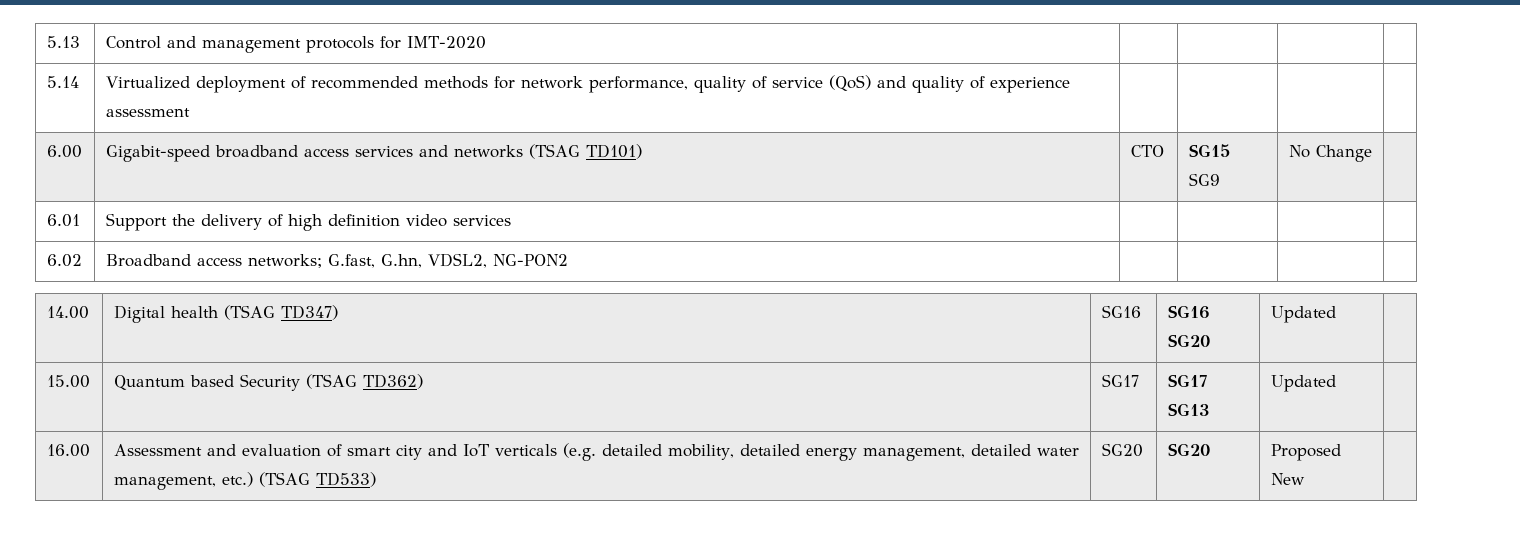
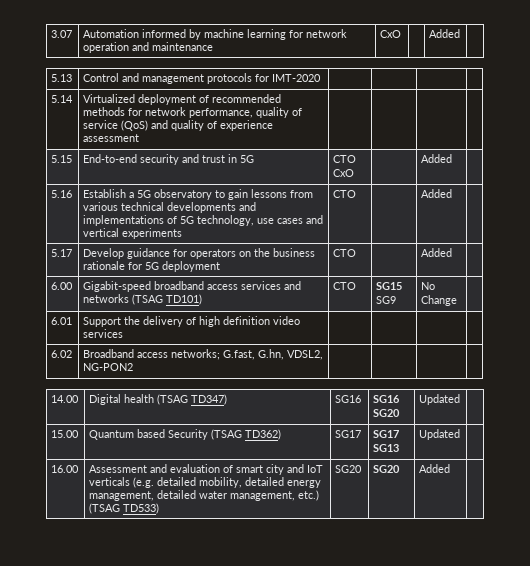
(46, 42) none -> [51,30,73,38] [83,29,348,40] [83,42,214,53] [380,30,402,38] [429,29,461,38] 3.07 | Automation informed by machine learning for network operation and maintenance | CxO | | Added | //
(190, 112) none -> [51,155,73,163] [83,154,255,165] [333,155,357,163] [333,169,355,177] [421,154,453,163] [51,190,73,198] [83,189,314,200] [83,202,257,213] [83,215,324,226] [83,228,183,239] [333,190,357,198] [421,189,453,198] [51,249,73,257] [83,248,316,259] [83,261,221,272] [333,249,357,257] [421,248,453,257] // 5.15 | End-to-end security and trust in 5G | CTO CxO | | Added | // 5.16 | Establish a 5G observatory to gain lessons from various technical developments and implementations of 5G technology, use cases and vertical experiments | CTO | | Added | // 5.17 | Develop guidance for operators on the business rationale for 5G deployment | CTO | | Added |
[1270,444,1341,461] [1270,473,1305,485] Proposed New -> [419,464,451,473] Added

